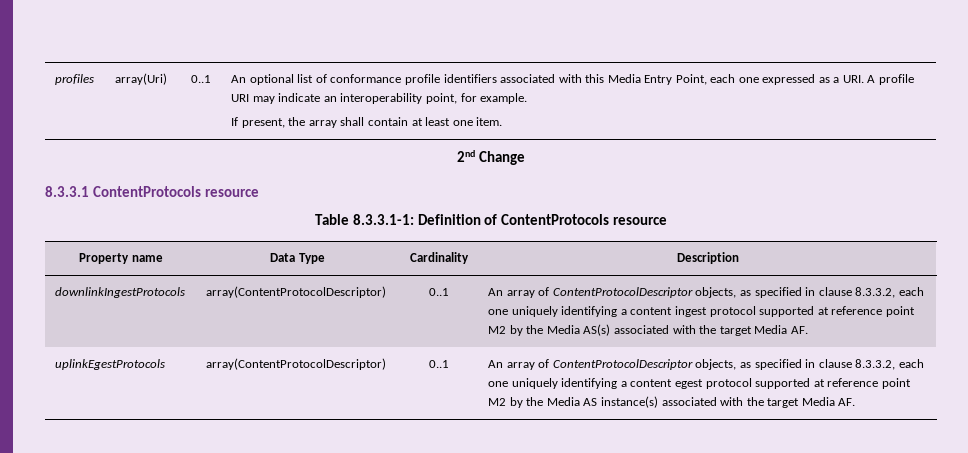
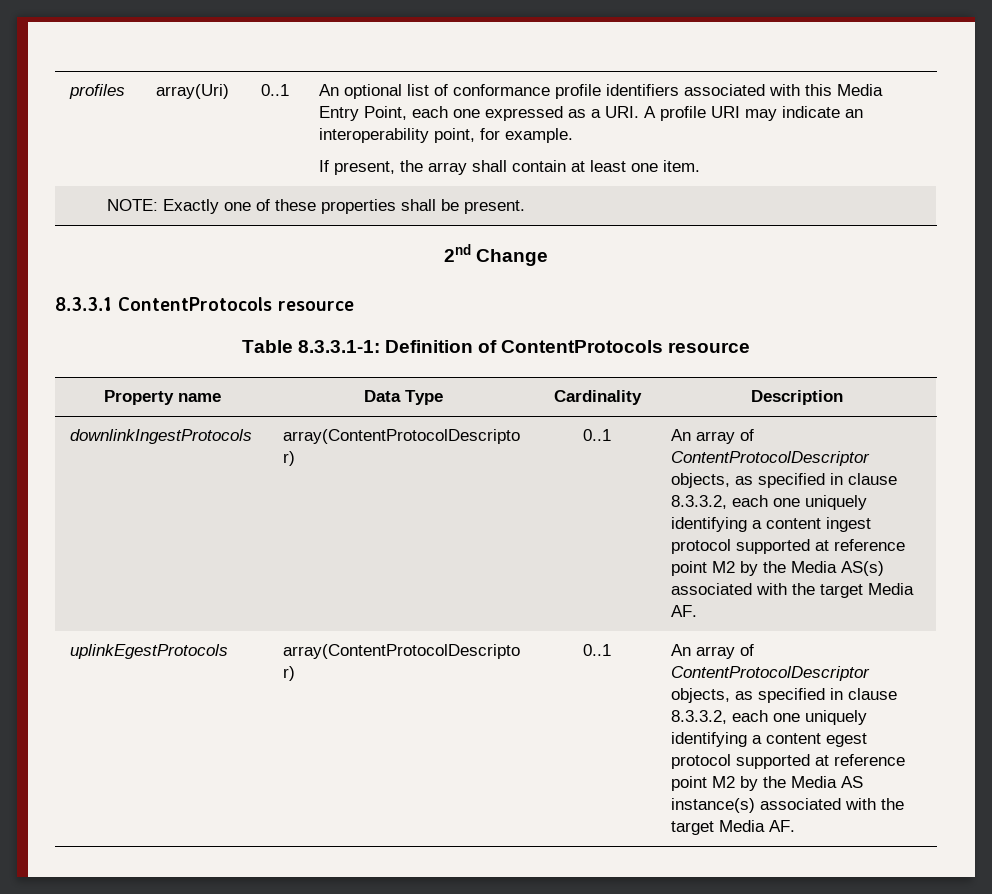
(503, 121) none -> [107,199,526,214] // NOTE: Exactly one of these properties shall be present.

